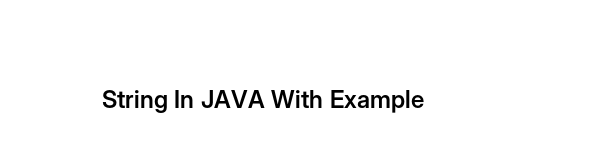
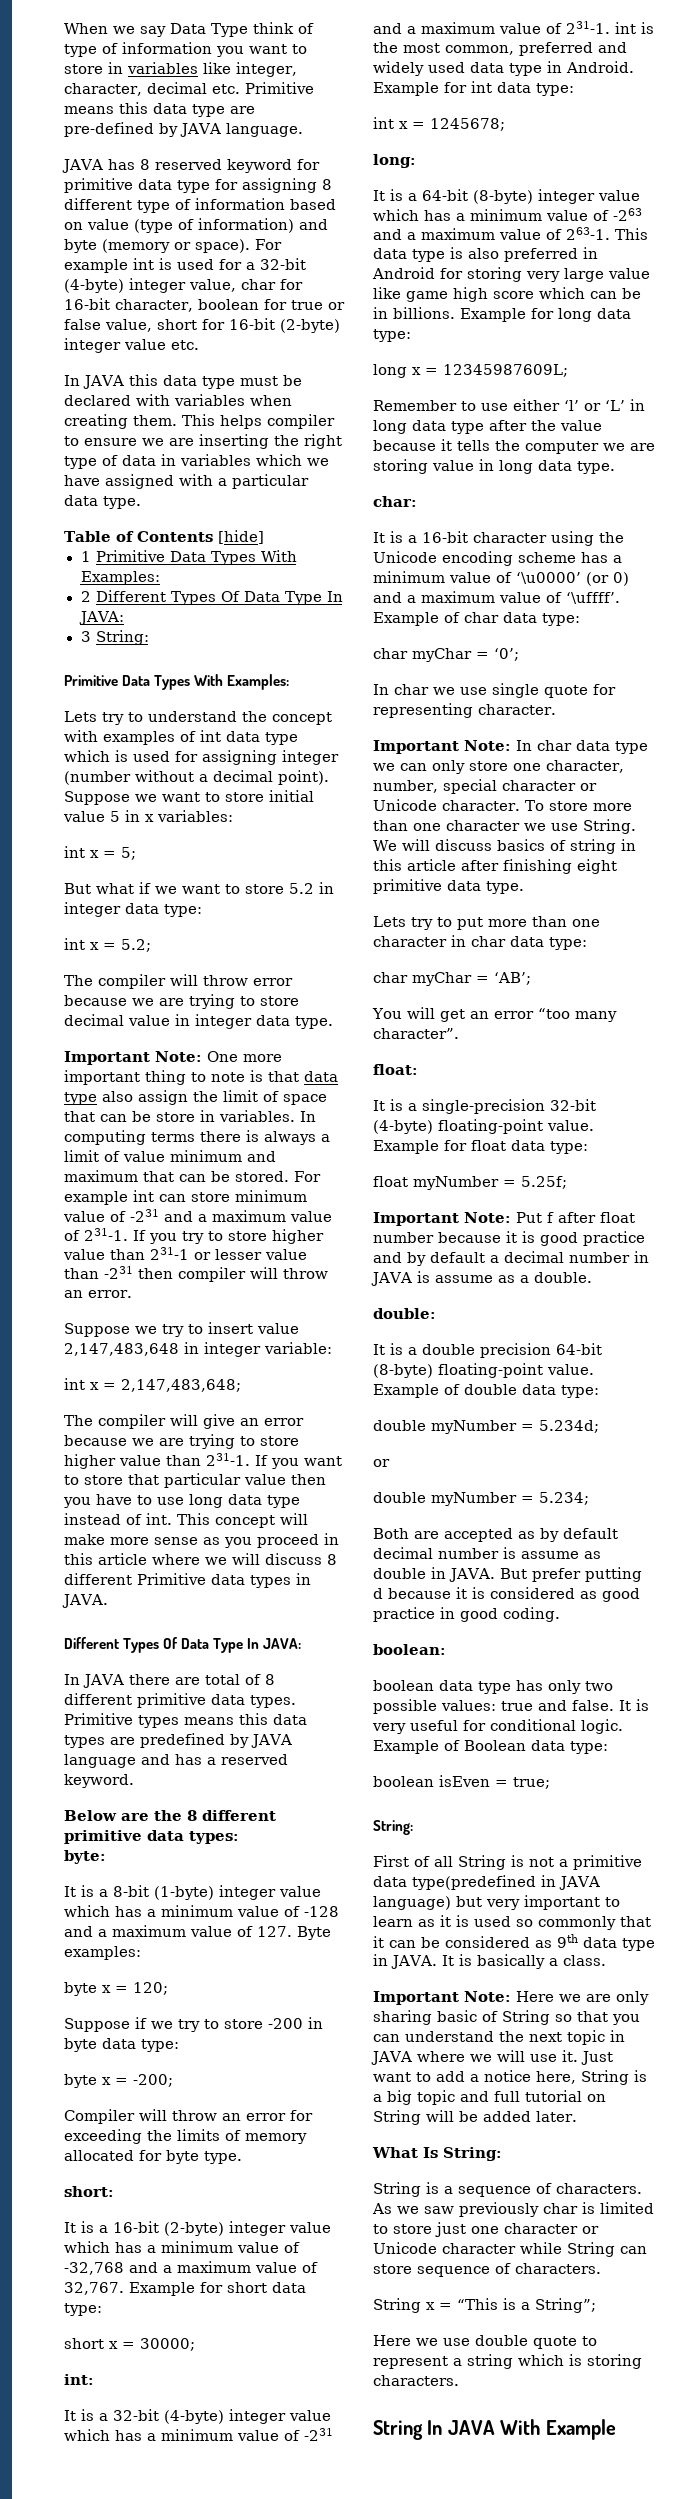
(102, 101) none -> [64,22,314,37] [64,42,307,57] [64,62,297,77] [64,82,314,96] [64,102,255,117] [64,122,303,137] [62,159,320,173] [64,178,332,193] [64,198,336,213] [64,218,328,233] [64,239,282,253] [64,258,306,273] [64,278,303,293] [64,298,345,312] [64,318,340,333] [64,338,199,353] [64,374,302,389] [64,394,292,406] [64,414,335,429] [64,434,342,449] [64,454,329,469] [64,474,309,489] [64,495,141,509] [64,530,264,544] [80,550,297,565] [80,571,160,585] [80,590,343,605] [78,611,125,625] [80,630,149,645] [64,674,290,690] [64,711,332,725] [64,730,298,745] [64,750,339,765] [64,770,329,785] [64,790,314,805] [63,810,233,822] [64,846,136,860] [64,882,334,894] [64,902,202,917] [64,938,151,952] [64,974,293,989] [64,994,299,1009] [64,1014,333,1029] [64,1051,282,1065] [64,1070,338,1085] [64,1090,327,1105] [64,1110,316,1122] [64,1130,330,1145] [64,1150,276,1162] [64,1170,321,1182] [64,1190,307,1205] [63,1209,332,1222] [64,1228,324,1244] [63,1247,307,1260] [64,1266,328,1282] [64,1290,132,1298] [64,1322,299,1337] [64,1342,332,1357] [64,1378,241,1392] [64,1414,304,1429] [64,1434,299,1449] [64,1453,342,1469] [64,1473,326,1488] [63,1494,300,1508] [64,1513,308,1528] [64,1533,339,1548] [64,1553,337,1565] [64,1573,311,1588] [62,1594,108,1608] [64,1637,302,1653] [64,1674,275,1688] [64,1693,296,1708] [64,1713,307,1728] [64,1733,292,1748] [64,1754,288,1768] [64,1774,134,1788] [64,1810,276,1821] [64,1830,239,1844] [64,1850,106,1864] [64,1885,321,1900] [64,1905,339,1917] [64,1925,331,1940] [64,1946,141,1960] [64,1982,168,1996] [64,2017,323,2032] [64,2038,179,2052] [64,2074,173,2088] [64,2109,313,2124] [64,2129,307,2144] [64,2150,242,2164] [64,2186,114,2197] [64,2221,331,2236] [64,2241,300,2253] [64,2261,318,2275] [64,2282,306,2296] [64,2303,102,2316] [64,2338,195,2351] [64,2374,94,2385] [64,2409,331,2424] [64,2428,333,2441] [373,21,654,34] [373,42,627,56] [373,61,634,76] [373,81,574,96] [373,117,505,131] [373,154,416,168] [373,189,640,204] [373,208,642,221] [373,227,648,240] [373,247,598,262] [372,267,650,282] [373,287,641,302] [373,307,631,322] [373,329,411,342] [373,364,568,378] [373,399,645,411] [373,420,602,434] [373,439,655,454] [373,459,615,474] [373,496,417,507] [373,531,624,546] [373,551,622,566] [373,571,629,586] [373,591,620,604] [373,612,580,626] [373,648,519,662] [373,683,616,698] [373,703,556,718] [373,740,648,754] [373,760,624,774] [373,779,597,794] [373,799,632,811] [373,819,636,834] [373,839,636,854] [373,859,617,874] [373,879,524,894] [373,916,600,930] [373,935,587,950] [373,972,531,986] [372,1007,617,1022] [373,1028,459,1039] [373,1064,418,1075] [373,1099,596,1114] [373,1119,594,1134] [373,1140,588,1154] [373,1176,567,1190] [373,1212,635,1226] [373,1231,645,1246] [373,1251,649,1266] [371,1271,592,1286] [373,1308,436,1319] [373,1343,602,1358] [373,1363,594,1378] [373,1384,599,1398] [373,1420,599,1434] [373,1459,390,1467] [373,1492,589,1506] [373,1528,618,1542] [373,1547,601,1559] [373,1567,642,1582] [373,1587,640,1602] [373,1607,560,1622] [373,1644,446,1655] [373,1680,613,1694] [373,1699,649,1714] [372,1719,623,1734] [373,1740,608,1754] [373,1775,550,1789] [373,1820,413,1835] [373,1855,642,1870] [373,1875,600,1890] [373,1895,620,1910] [373,1915,651,1930] [373,1934,655,1951] [373,1954,606,1969] [373,1991,649,2005] [373,2010,640,2025] [373,2030,625,2045] [371,2050,613,2065] [373,2070,647,2085] [373,2090,606,2105] [373,2110,577,2125] [372,2147,502,2161] [373,2182,642,2197] [372,2202,654,2217] [373,2222,599,2237] [373,2242,647,2257] [373,2263,601,2277] [373,2298,596,2313] [373,2335,597,2349] [373,2354,642,2369] [373,2375,459,2386] When we say Data Type think of type of information you want to store in variables like integer, character, decimal etc. Primitive means this data type are pre-defined by JAVA language. // JAVA has 8 reserved keyword for primitive data type for assigning 8 different type of information based on value (type of information) and byte (memory or space). For example int is used for a 32-bit (4-byte) integer value, char for 16-bit character, boolean for true or false value, short for 16-bit (2-byte) integer value etc. // In JAVA this data type must be declared with variables when creating them. This helps compiler to ensure we are inserting the right type of data in variables which we have assigned with a particular data type. // Table of Contents [hide] // 1 Primitive Data Types With Examples: // 2 Different Types Of Data Type In JAVA: // 3 String: // Primitive Data Types With Examples: // Lets try to understand the concept with examples of int data type which is used for assigning integer (number without a decimal point). Suppose we want to store initial value 5 in x variables: // int x = 5; // But what if we want to store 5.2 in integer data type: // int x = 5.2; // The compiler will throw error because we are trying to store decimal value in integer data type. // Important Note: One more important thing to note is that data type also assign the limit of space that can be store in variables. In computing terms there is always a limit of value minimum and maximum that can be stored. For example int can store minimum value of -231 and a maximum value of 231-1. If you try to store higher value than 231-1 or lesser value than -231 then compiler will throw an error. // Suppose we try to insert value 2,147,483,648 in integer variable: // int x = 2,147,483,648; // The compiler will give an error because we are trying to store higher value than 231-1. If you want to store that particular value then you have to use long data type instead of int. This concept will make more sense as you proceed in this article where we will discuss 8 different Primitive data types in JAVA. // Different Types Of Data Type In JAVA: // In JAVA there are total of 8 different primitive data types. Primitive types means this data types are predefined by JAVA language and has a reserved keyword. // Below are the 8 different primitive data types: // byte: // It is a 8-bit (1-byte) integer value which has a minimum value of -128 and a maximum value of 127. Byte examples: // byte x = 120; // Suppose if we try to store -200 in byte data type: // byte x = -200; // Compiler will throw an error for exceeding the limits of memory allocated for byte type. // short: // It is a 16-bit (2-byte) integer value which has a minimum value of -32,768 and a maximum value of 32,767. Example for short data type: // short x = 30000; // int: // It is a 32-bit (4-byte) integer value which has a minimum value of -231 and a maximum value of 231-1. int is the most common, preferred and widely used data type in Android. Example for int data type: // int x = 1245678; // long: // It is a 64-bit (8-byte) integer value which has a minimum value of -263 and a maximum value of 263-1. This data type is also preferred in Android for storing very large value like game high score which can be in billions. Example for long data type: // long x = 12345987609L; // Remember to use either ‘l’ or ‘L’ in long data type after the value because it tells the computer we are storing value in long data type. // char: // It is a 16-bit character using the Unicode encoding scheme has a minimum value of ‘\u0000’ (or 0) and a maximum value of ‘\uffff’. Example of char data type: // char myChar = ‘0’; // In char we use single quote for representing character. // Important Note: In char data type we can only store one character, number, special character or Unicode character. To store more than one character we use String. We will discuss basics of string in this article after finishing eight primitive data type. // Lets try to put more than one character in char data type: // char myChar = ‘AB’; // You will get an error “too many character”. // float: // It is a single-precision 32-bit (4-byte) floating-point value. Example for float data type: // float myNumber = 5.25f; // Important Note: Put f after float number because it is good practice and by default a decimal number in JAVA is assume as a double. // double: // It is a double precision 64-bit (8-byte) floating-point value. Example of double data type: // double myNumber = 5.234d; // or // double myNumber = 5.234; // Both are accepted as by default decimal number is assume as double in JAVA. But prefer putting d because it is considered as good practice in good coding. // boolean: // boolean data type has only two possible values: true and false. It is very useful for conditional logic. Example of Boolean data type: // boolean isEven = true; // String: // First of all String is not a primitive data type(predefined in JAVA language) but very important to learn as it is used so commonly that it can be considered as 9th data type in JAVA. It is basically a class. // Important Note: Here we are only sharing basic of String so that you can understand the next topic in JAVA where we will use it. Just want to add a notice here, String is a big topic and full tutorial on String will be added later. // What Is String: // String is a sequence of characters. As we saw previously char is limited to store just one character or Unicode character while String can store sequence of characters. // String x = “This is a String”; // Here we use double quote to represent a string which is storing characters. //

